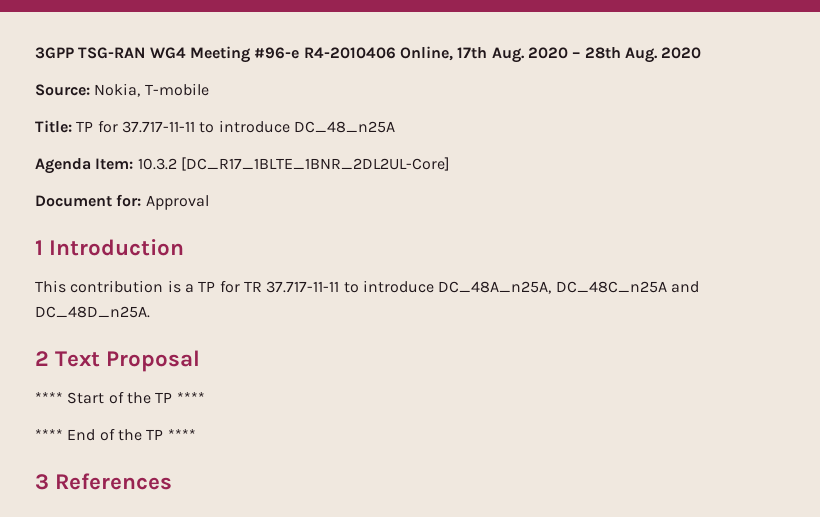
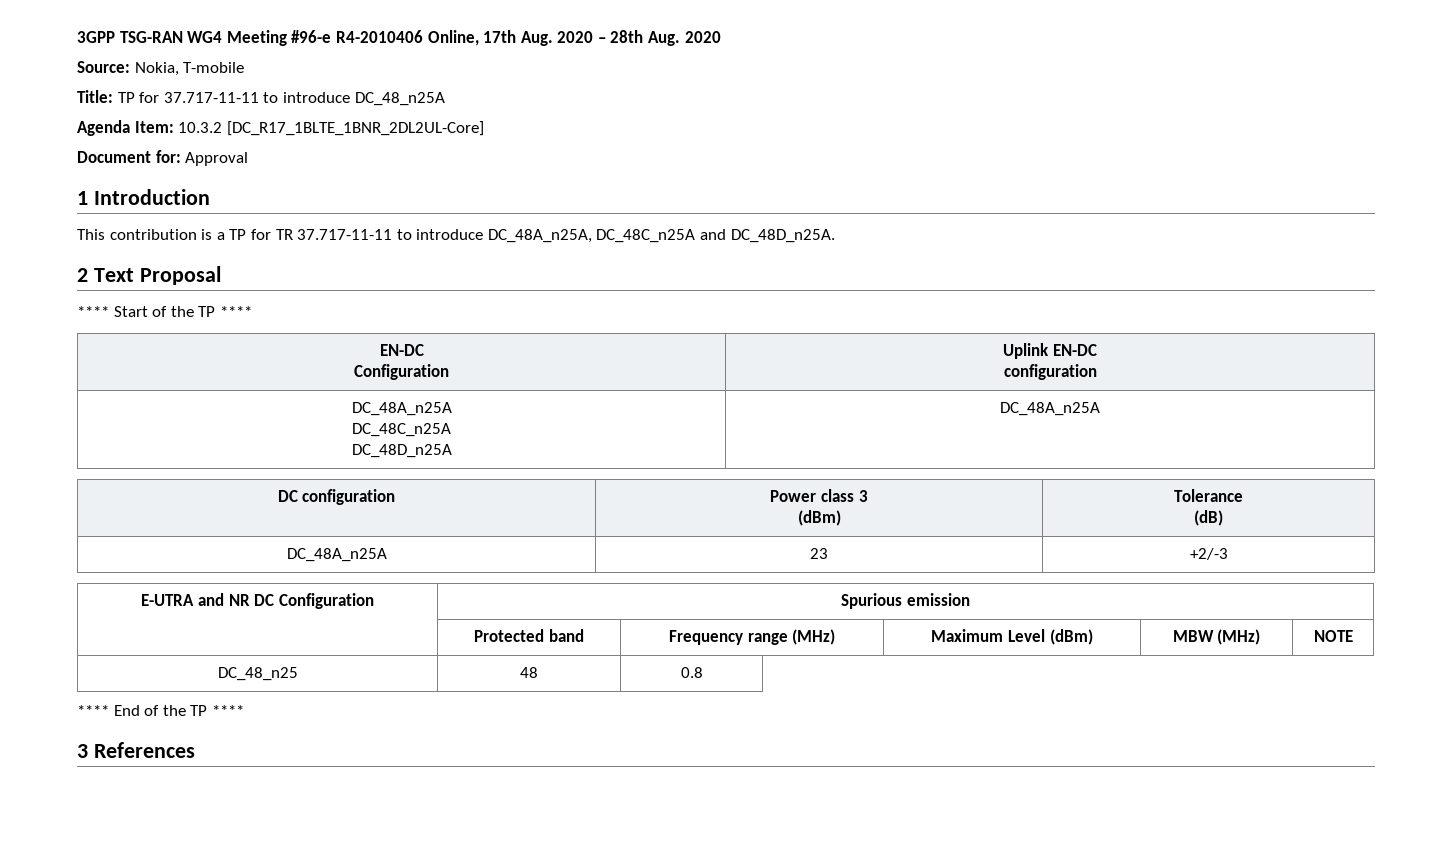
(205, 397) none -> [379,344,424,356] [354,364,449,380] [1003,343,1097,359] [1003,364,1097,380] [351,402,452,416] [352,423,451,437] [351,444,452,458] [1000,402,1100,416] [277,489,396,505] [770,489,868,502] [797,510,841,526] [1174,489,1243,502] [1194,510,1223,526] [286,548,387,562] [810,548,828,559] [1189,548,1228,560] [141,593,374,609] [841,593,970,609] [474,629,584,642] [668,629,836,645] [931,629,1093,645] [1172,629,1261,645] [1313,630,1353,642] [217,667,298,681] [520,667,538,678] [680,667,703,678] // EN-DC // Configuration | Uplink EN-DC // configuration // DC_48A_n25A // DC_48C_n25A // DC_48D_n25A | DC_48A_n25A // DC configuration | Power class 3 // (dBm) | Tolerance // (dB) // DC_48A_n25A | 23 | +2/-3 // E-UTRA and NR DC Configuration | Spurious emission // | Protected band | Frequency range (MHz) | Maximum Level (dBm) | MBW (MHz) | NOTE // DC_48_n25 | 48 | 0.8

